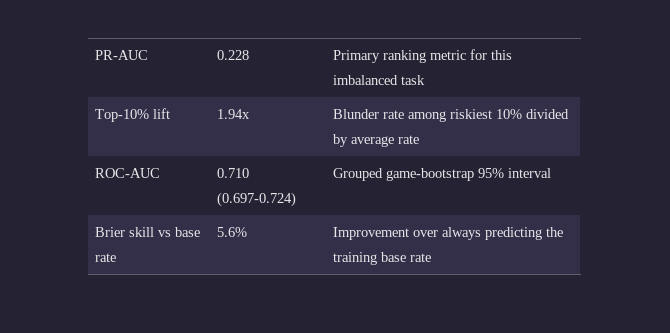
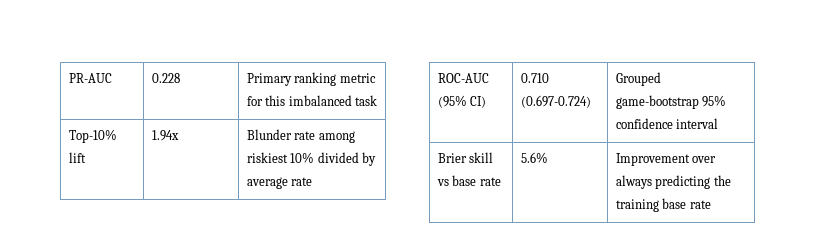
(161, 173) none -> [437,95,487,108] (95% CI)
(505, 173) none -> [615,118,673,129] confidence

